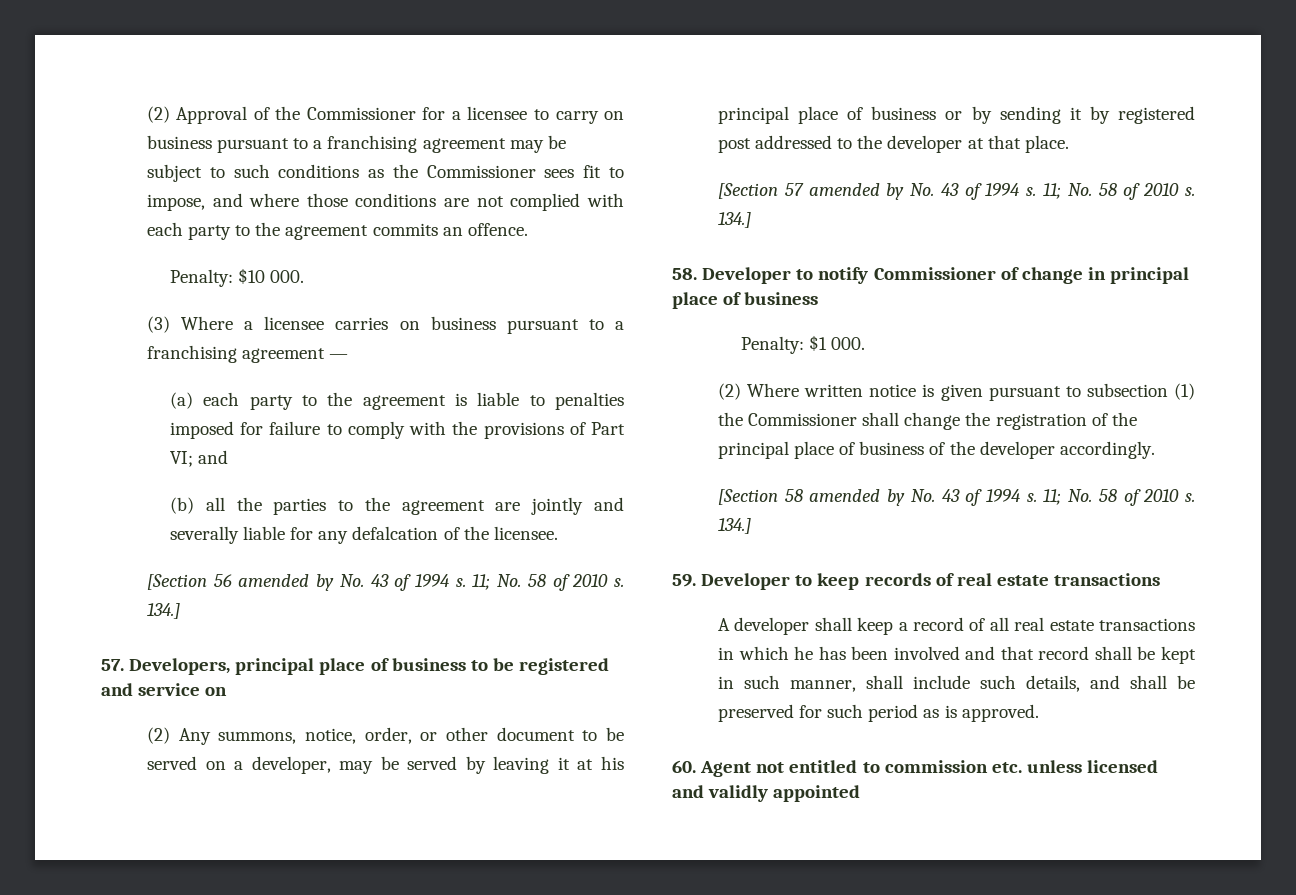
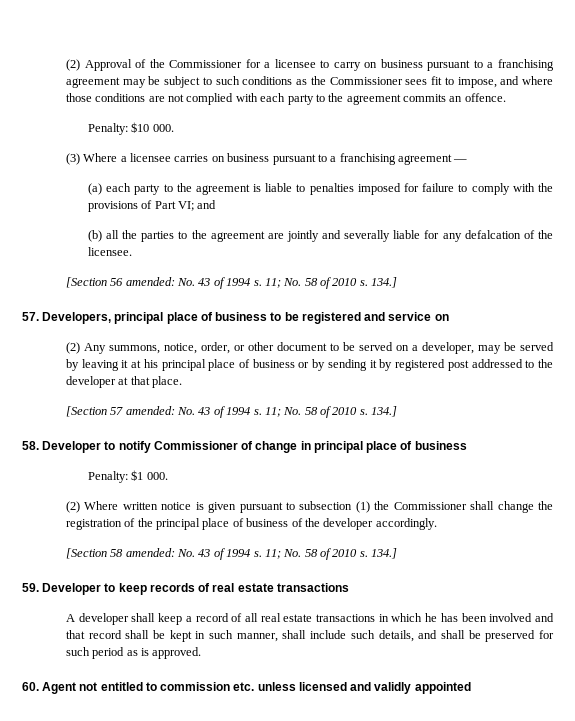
[238,574,335,591] amended by -> [125,277,175,286] amended:
[808,183,905,200] amended by -> [125,406,175,415] amended:
[809,489,906,506] amended by -> [125,548,175,557] amended:

